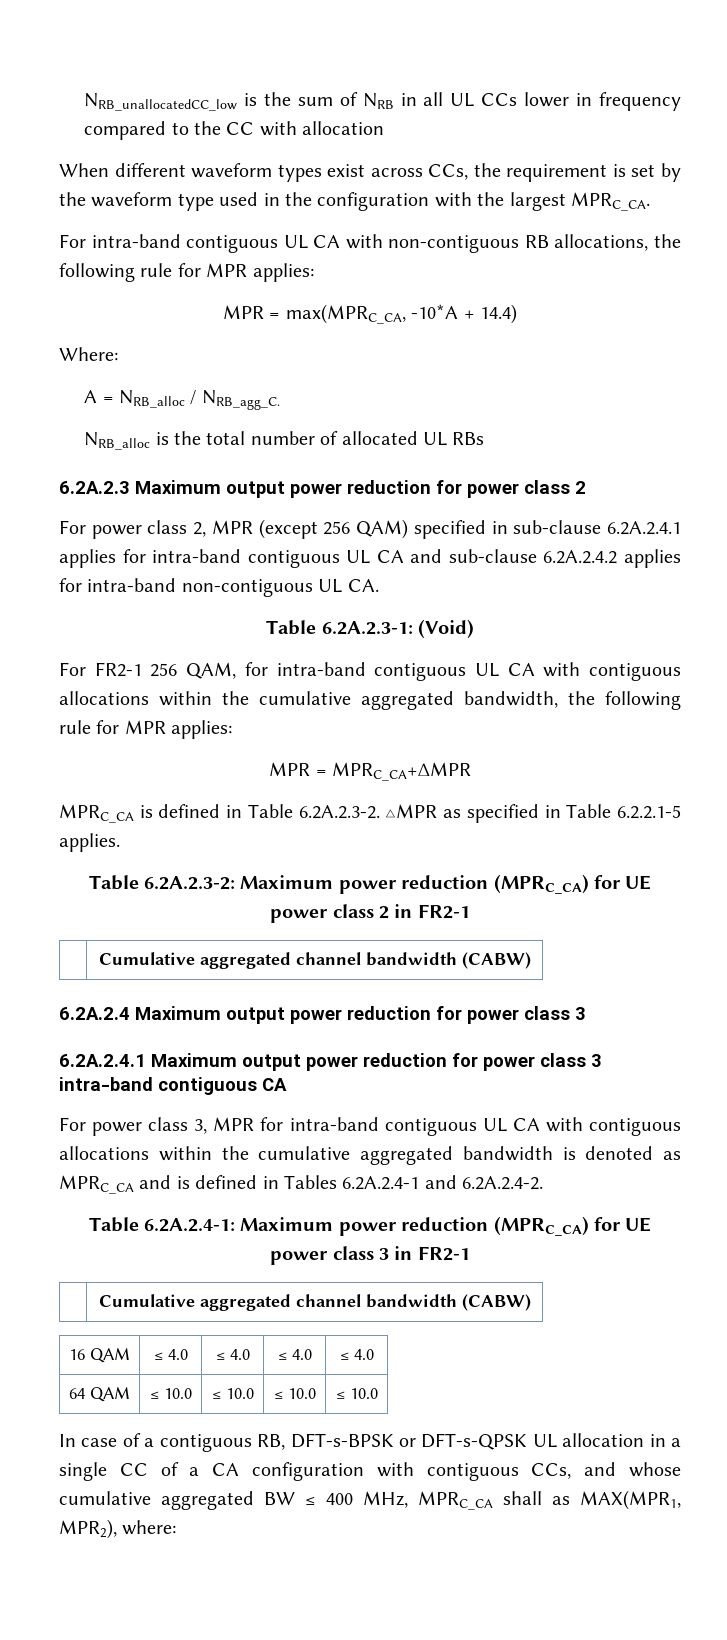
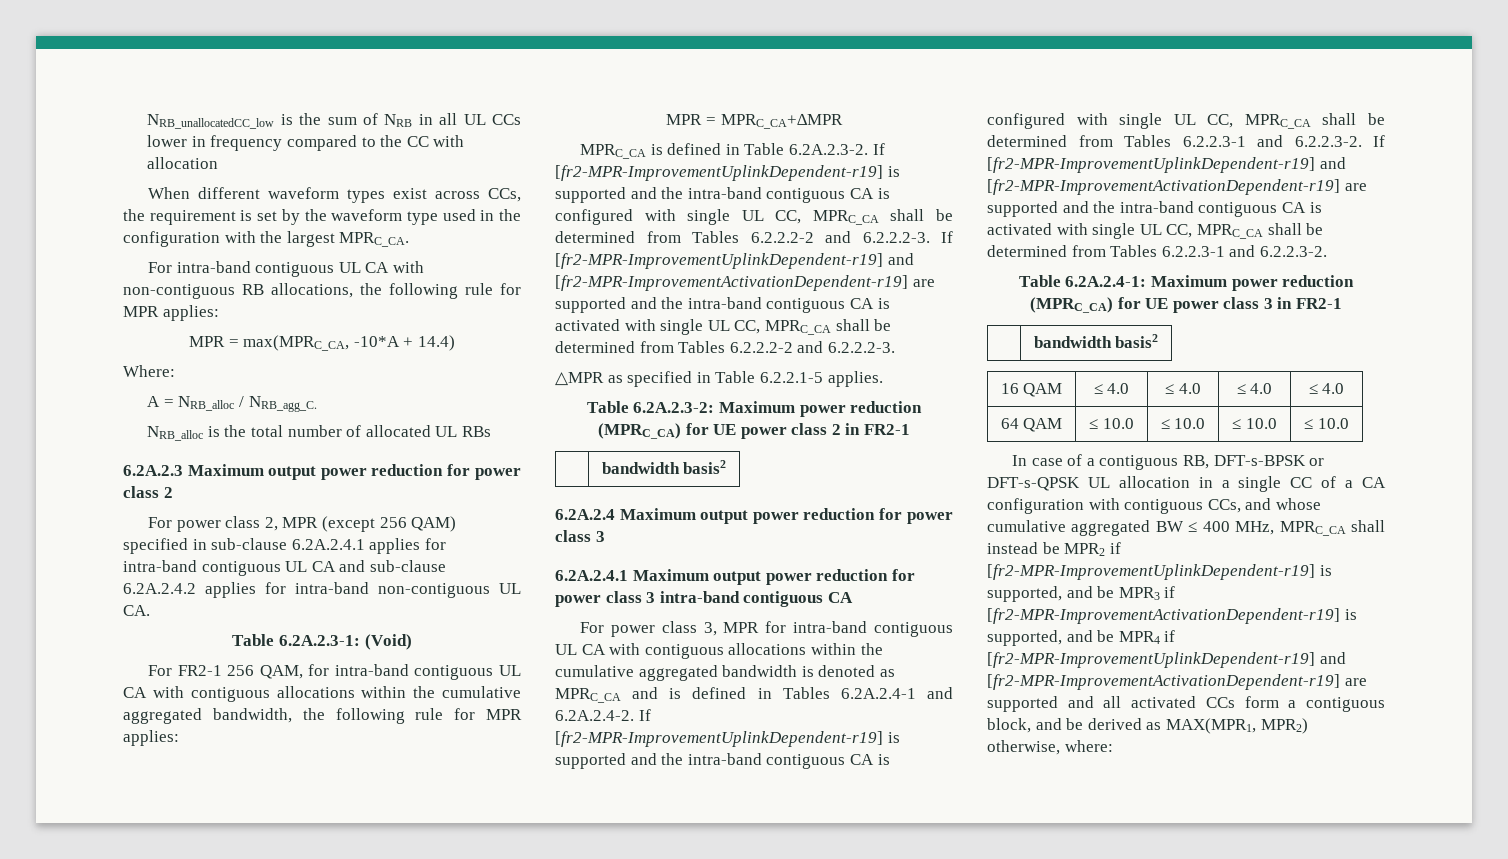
(380, 812) none -> [872,143,885,155] [555,165,900,181] [555,187,890,203] [555,209,953,225] [555,231,953,243] [555,253,914,269] [555,275,935,291] [555,297,890,313] [555,319,892,335] [555,341,895,353] If [fr2-MPR-ImprovementUplinkDependent-r19] is supported and the intra-band contiguous CA is configured with single UL CC, MPRC_CA shall be determined from Tables 6.2.2.2-2 and 6.2.2.2-3. If [fr2-MPR-ImprovementUplinkDependent-r19] and [fr2-MPR-ImprovementActivationDependent-r19] are supported and the intra-band contiguous CA is activated with single UL CC, MPRC_CA shall be determined from Tables 6.2.2.2-2 and 6.2.2.2-3. //
[98,952,531,969] Cumulative aggregated channel bandwidth (CABW) -> [601,460,727,474] bandwidth basis2
(544, 1183) none -> [638,709,651,721] [555,731,900,747] [555,753,890,769] [987,113,1385,129] [987,135,1385,147] [987,157,1346,173] [987,179,1367,195] [987,201,1322,217] [987,223,1324,239] [987,245,1327,257] If [fr2-MPR-ImprovementUplinkDependent-r19] is supported and the intra-band contiguous CA is configured with single UL CC, MPRC_CA shall be determined from Tables 6.2.2.3-1 and 6.2.2.3-2. If [fr2-MPR-ImprovementUplinkDependent-r19] and [fr2-MPR-ImprovementActivationDependent-r19] are supported and the intra-band contiguous CA is activated with single UL CC, MPRC_CA shall be determined from Tables 6.2.2.3-1 and 6.2.2.3-2.
[98,1294,531,1311] Cumulative aggregated channel bandwidth (CABW) -> [1033,334,1159,348] bandwidth basis2
[552,1490,681,1510] [59,1519,117,1539] as MAX(MPR1, MPR2), -> [987,542,1121,556] [987,564,1332,580] [987,586,1176,602] [987,608,1357,624] [987,630,1176,646] [987,652,1346,668] [987,674,1367,690] [987,696,1385,712] [987,718,1308,734] [987,740,1060,755] instead be MPR2 if [fr2-MPR-ImprovementUplinkDependent-r19] is supported, and be MPR3 if [fr2-MPR-ImprovementActivationDependent-r19] is supported, and be MPR4 if [fr2-MPR-ImprovementUplinkDependent-r19] and [fr2-MPR-ImprovementActivationDependent-r19] are supported and all activated CCs form a contiguous block, and be derived as MAX(MPR1, MPR2) otherwise,

